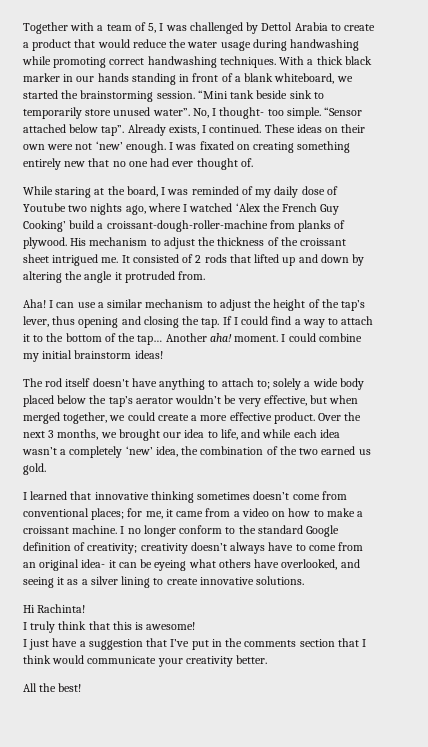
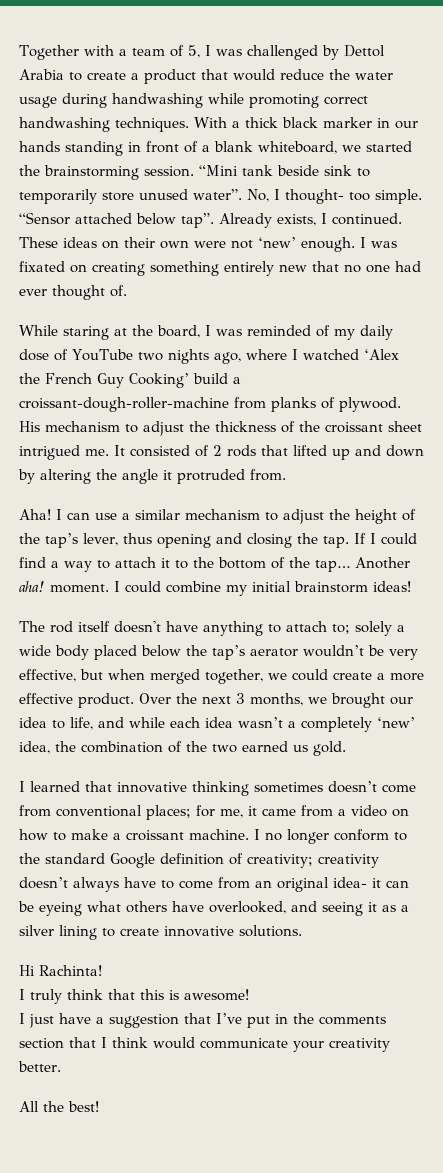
[23,203,66,212] Youtube -> [72,349,133,361] YouTube

